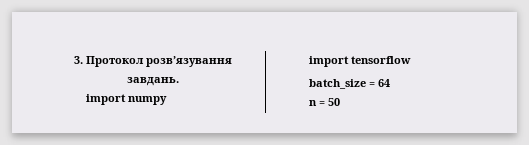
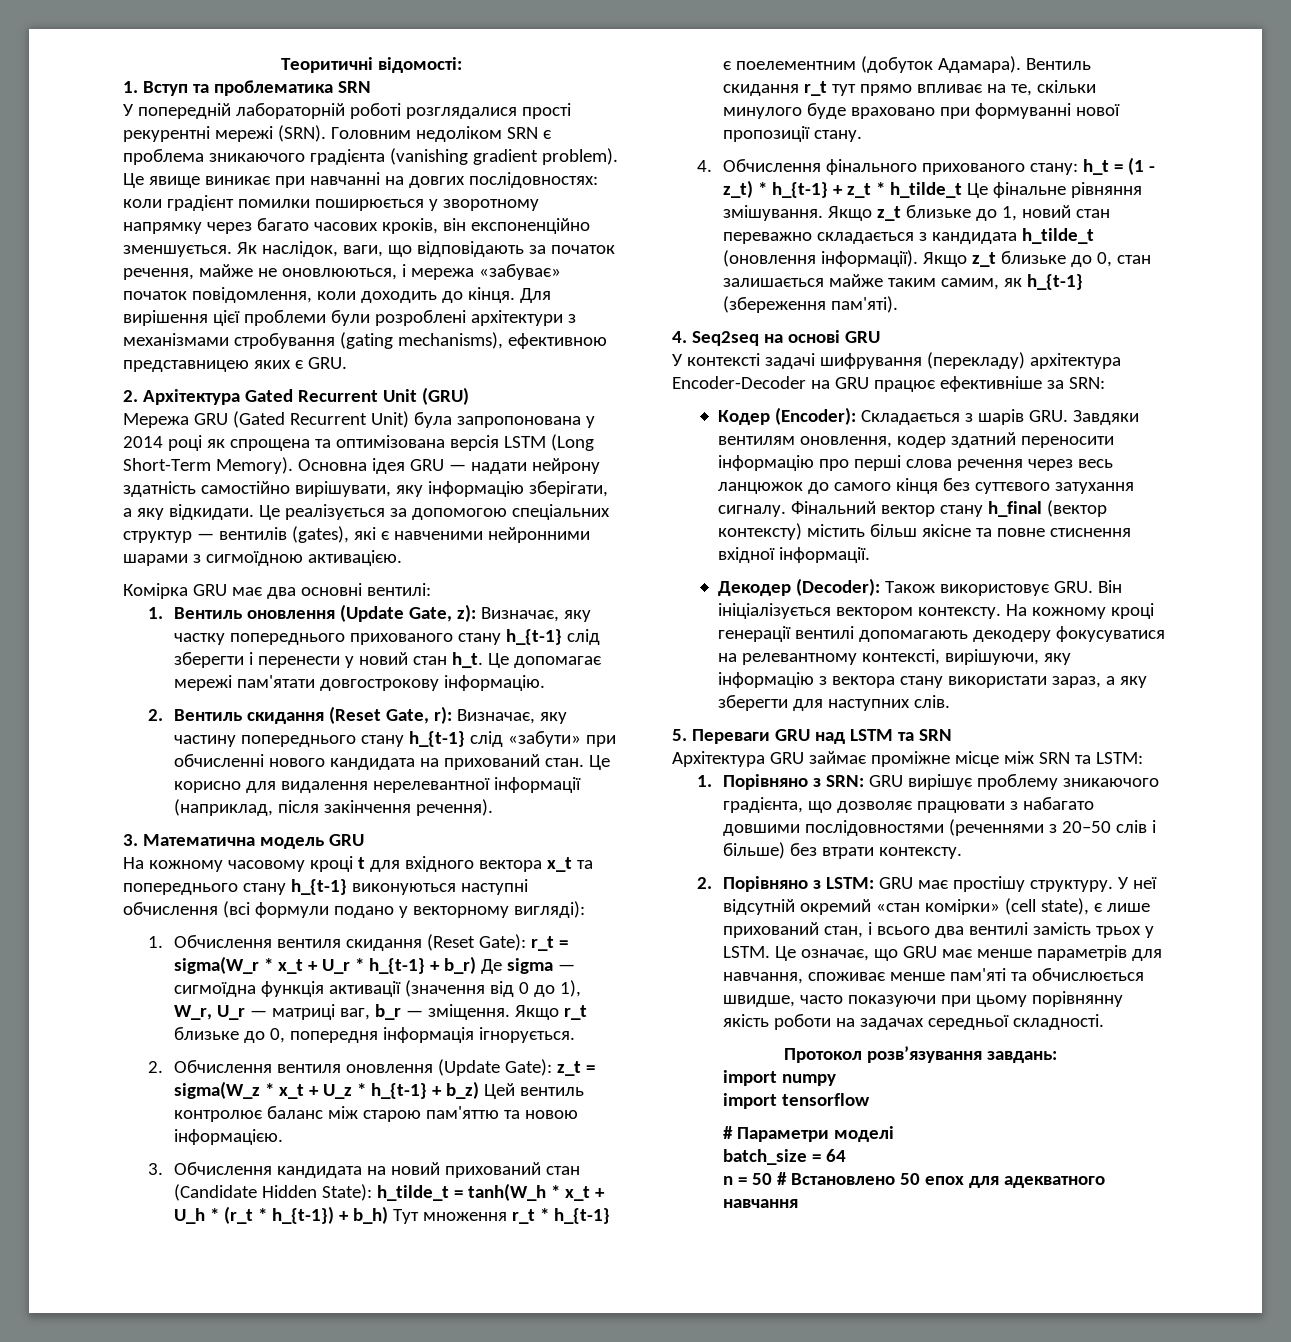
[74,56,83,64] 3. -> [280,57,462,73] [123,80,371,96] [123,103,571,119] [123,125,552,142] [123,148,618,165] [123,172,598,188] [123,195,539,211] [123,218,590,234] [123,241,615,257] [123,264,561,280] [123,287,551,303] [123,310,576,326] [123,332,607,349] [123,357,347,372] [123,387,469,405] [123,411,595,428] [123,434,594,451] [123,457,600,474] [123,481,608,497] [123,504,610,520] [123,526,590,543] [123,550,402,566] [123,583,431,599] [148,604,591,622] [173,629,600,645] [173,652,602,668] [173,675,545,691] [148,706,567,724] [173,731,616,747] [173,754,610,770] [173,777,581,793] [173,799,493,816] [123,834,364,849] [123,856,593,872] [123,879,528,895] [123,901,585,918] [148,934,568,951] [173,956,575,974] [173,980,581,997] [173,1004,587,1020] [173,1027,575,1043] [148,1059,595,1076] [173,1081,584,1099] [173,1106,578,1122] [173,1129,283,1145] [148,1162,580,1178] [173,1183,605,1201] [173,1206,610,1224] [722,56,1091,73] [722,80,1096,96] [722,103,1120,119] [722,126,862,142] [697,157,1155,175] [722,180,1142,198] [722,205,1110,221] [722,228,1094,244] [722,250,1151,267] [722,274,1083,290] [722,296,898,313] [672,330,880,346] [672,352,1121,369] [672,376,1105,392] [717,407,1139,425] [717,432,1114,448] [717,455,1113,471] [717,478,1134,494] [717,500,1107,517] [717,523,1131,540] [717,547,870,563] [717,578,1122,596] [717,603,1154,619] [717,626,1165,642] [717,649,1071,665] [717,672,1147,688] [717,695,950,711] [672,729,952,744] [672,751,1143,767] [697,774,1159,790] [722,797,1094,813] [722,819,1156,836] [722,842,962,859] [697,876,1157,892] [722,898,1150,915] [722,922,1154,938] [722,945,1162,961] [722,968,1144,984] [722,991,1123,1007] [722,1014,1104,1030] Теоритичні відомості: // 1. Вступ та проблематика SRN // У попередній лабораторній роботі розглядалися прості рекурентні мережі (SRN). Головним недоліком SRN є проблема зникаючого градієнта (vanishing gradient problem). Це явище виникає при навчанні на довгих послідовностях: коли градієнт помилки поширюється у зворотному напрямку через багато часових кроків, він експоненційно зменшується. Як наслідок, ваги, що відповідають за початок речення, майже не оновлюються, і мережа «забуває» початок повідомлення, коли доходить до кінця. Для вирішення цієї проблеми були розроблені архітектури з механізмами стробування (gating mechanisms), ефективною представницею яких є GRU. // 2. Архітектура Gated Recurrent Unit (GRU) // Мережа GRU (Gated Recurrent Unit) була запропонована у 2014 році як спрощена та оптимізована версія LSTM (Long Short-Term Memory). Основна ідея GRU — надати нейрону здатність самостійно вирішувати, яку інформацію зберігати, а яку відкидати. Це реалізується за допомогою спеціальних структур — вентилів (gates), які є навченими нейронними шарами з сигмоїдною активацією. // Комірка GRU має два основні вентилі: // 1. Вентиль оновлення (Update Gate, z): Визначає, яку частку попереднього прихованого стану h_{t-1} слід зберегти і перенести у новий стан h_t. Це допомагає мережі пам'ятати довгострокову інформацію. // 2. Вентиль скидання (Reset Gate, r): Визначає, яку частину попереднього стану h_{t-1} слід «забути» при обчисленні нового кандидата на прихований стан. Це корисно для видалення нерелевантної інформації (наприклад, після закінчення речення). // 3. Математична модель GRU // На кожному часовому кроці t для вхідного вектора x_t та попереднього стану h_{t-1} виконуються наступні обчислення (всі формули подано у векторному вигляді): // 1. Обчислення вентиля скидання (Reset Gate): r_t = sigma(W_r * x_t + U_r * h_{t-1} + b_r) Де sigma — сигмоїдна функція активації (значення від 0 до 1), W_r, U_r — матриці ваг, b_r — зміщення. Якщо r_t близьке до 0, попередня інформація ігнорується. // 2. Обчислення вентиля оновлення (Update Gate): z_t = sigma(W_z * x_t + U_z * h_{t-1} + b_z) Цей вентиль контролює баланс між старою пам'яттю та новою інформацією. // 3. Обчислення кандидата на новий прихований стан (Candidate Hidden State): h_tilde_t = tanh(W_h * x_t + U_h * (r_t * h_{t-1}) + b_h) Тут множення r_t * h_{t-1} є поелементним (добуток Адамара). Вентиль скидання r_t тут прямо впливає на те, скільки минулого буде враховано при формуванні нової пропозиції стану. // 4. Обчислення фінального прихованого стану: h_t = (1 - z_t) * h_{t-1} + z_t * h_tilde_t Це фінальне рівняння змішування. Якщо z_t близьке до 1, новий стан переважно складається з кандидата h_tilde_t (оновлення інформації). Якщо z_t близьке до 0, стан залишається майже таким самим, як h_{t-1} (збереження пам'яті). // 4. Seq2seq на основі GRU // У контексті задачі шифрування (перекладу) архітектура Encoder-Decoder на GRU працює ефективніше за SRN: // Кодер (Encoder): Складається з шарів GRU. Завдяки вентилям оновлення, кодер здатний переносити інформацію про перші слова речення через весь ланцюжок до самого кінця без суттєвого затухання сигналу. Фінальний вектор стану h_final (вектор контексту) містить більш якісне та повне стиснення вхідної інформації. // Декодер (Decoder): Також використовує GRU. Він ініціалізується вектором контексту. На кожному кроці генерації вентилі допомагають декодеру фокусуватися на релевантному контексті, вирішуючи, яку інформацію з вектора стану використати зараз, а яку зберегти для наступних слів. // 5. Переваги GRU над LSTM та SRN // Архітектура GRU займає проміжне місце між SRN та LSTM: // 1. Порівняно з SRN: GRU вирішує проблему зникаючого градієнта, що дозволяє працювати з набагато довшими послідовностями (реченнями з 20–50 слів і більше) без втрати контексту. // 2. Порівняно з LSTM: GRU має простішу структуру. У неї відсутній окремий «стан комірки» (cell state), є лише прихований стан, і всього два вентилі замість трьох у LSTM. Це означає, що GRU має менше параметрів для навчання, споживає менше пам'яті та обчислюється швидше, часто показуючи при цьому порівнянну якість роботи на задачах середньої складності. //
[127,77,179,86] завдань. -> [986,1051,1057,1063] завдань:
(412, 60) none -> [722,1126,894,1142] // # Параметри моделі
(341, 102) none -> [776,1172,1105,1188] [722,1199,798,1208] # Встановлено 50 епох для адекватного навчання

